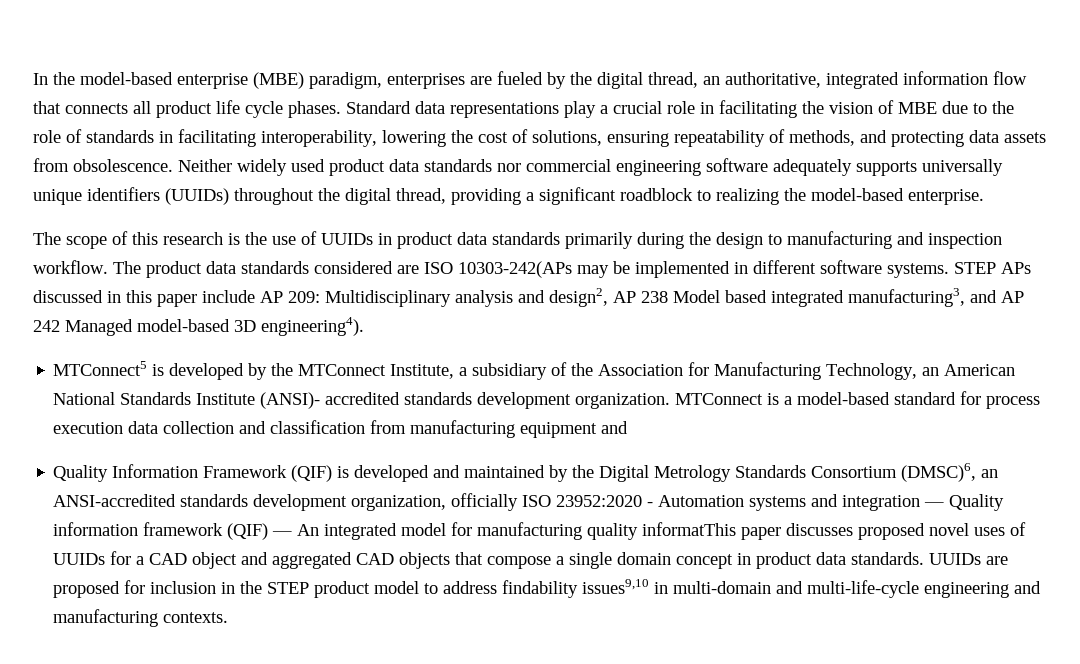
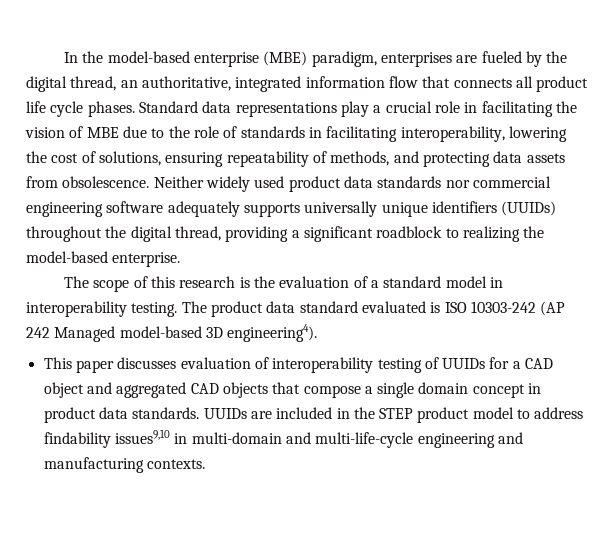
[272,231,1002,249] [33,260,1031,278] [33,288,1024,307] use of UUIDs in product data standards primarily during the design to manufacturing and inspection workflow. The product data standards considered are ISO 10303-242(APs may be implemented in different software systems. STEP APs discussed in this paper include AP 209: Multidisciplinary analysis and design2, AP 238 Model based integrated manufacturing3, and AP -> [279,276,503,288] [26,301,566,317] evaluation of a standard model in interoperability testing. The product data standard evaluated is ISO 10303-242 (AP
[53,361,1016,380] [53,391,1041,409] [53,420,629,438] [53,463,999,482] [53,493,1005,511] [53,522,1006,540] MTConnect5 is developed by the MTConnect Institute, a subsidiary of the Association for Manufacturing Technology, an American National Standards Institute (ANSI)- accredited standards development organization. MTConnect is a model-based standard for process execution data collection and classification from manufacturing equipment and // Quality Information Framework (QIF) is developed and maintained by the Digital Metrology Standards Consortium (DMSC)6, an ANSI-accredited standards development organization, officially ISO 23952:2020 - Automation systems and integration — Quality information framework (QIF) — An integrated model for manufacturing quality informatThis paper discusses proposed novel uses -> [43,357,422,373] This paper discusses evaluation of interoperability testing
[53,580,217,598] proposed for inclusion -> [276,407,333,419] included

